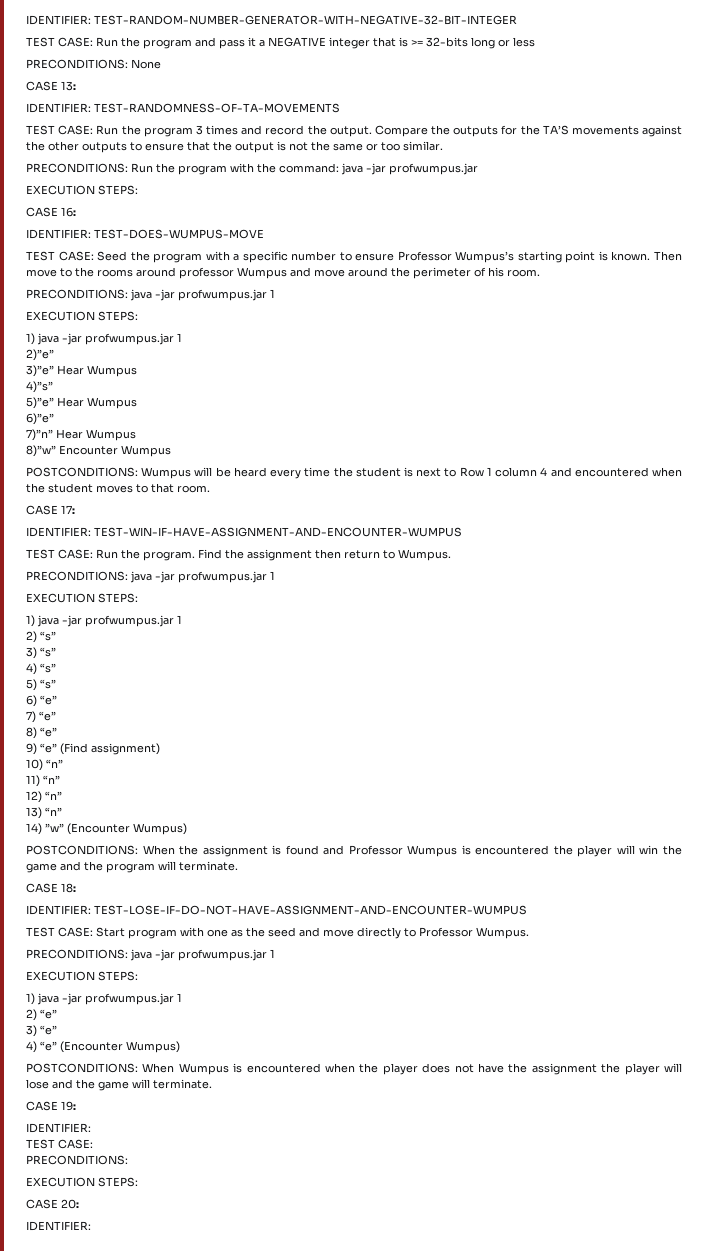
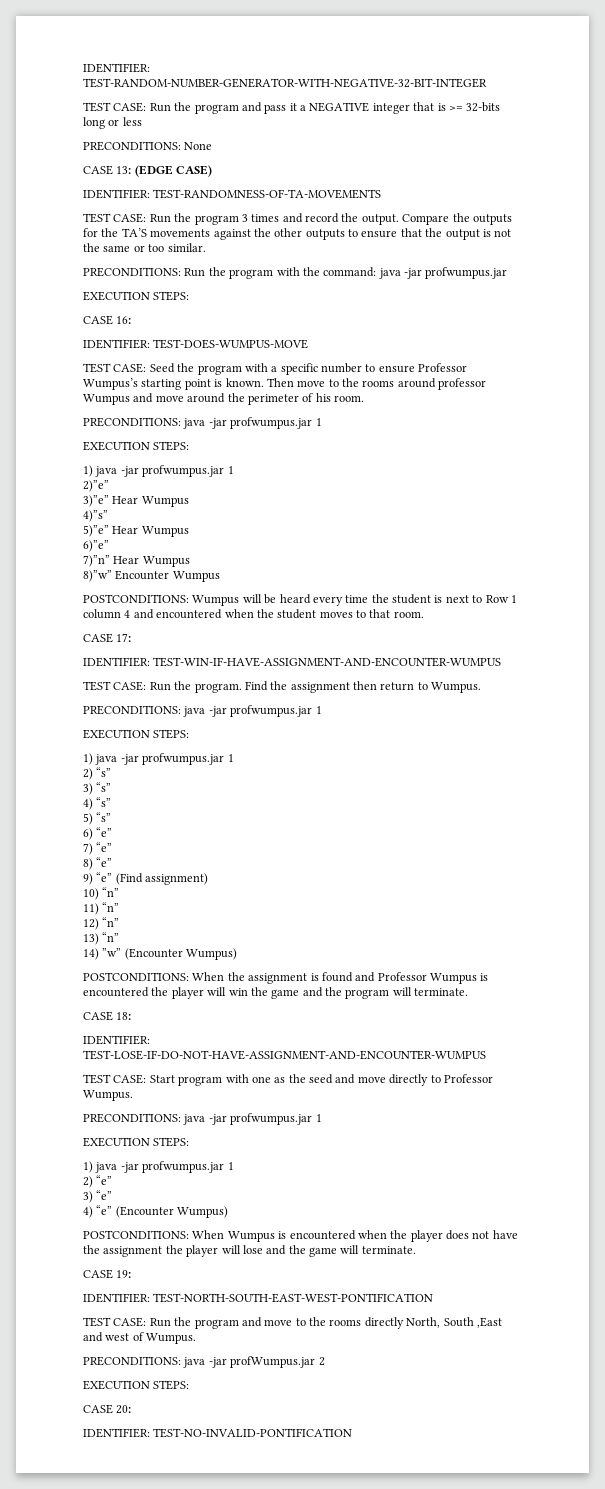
(76, 86) none -> [134,165,213,177] (EDGE CASE)
[26,1139,93,1149] [26,1155,128,1165] // TEST CASE: // PRECONDITIONS: -> [153,1293,434,1303] [83,1317,502,1329] [83,1332,197,1344] [83,1356,325,1368] TEST-NORTH-SOUTH-EAST-WEST-PONTIFICATION // TEST CASE: Run the program and move to the rooms directly North, South ,East and west of Wumpus. // PRECONDITIONS: java -jar profWumpus.jar 2
(91, 1226) none -> [153,1428,353,1438] TEST-NO-INVALID-PONTIFICATION

